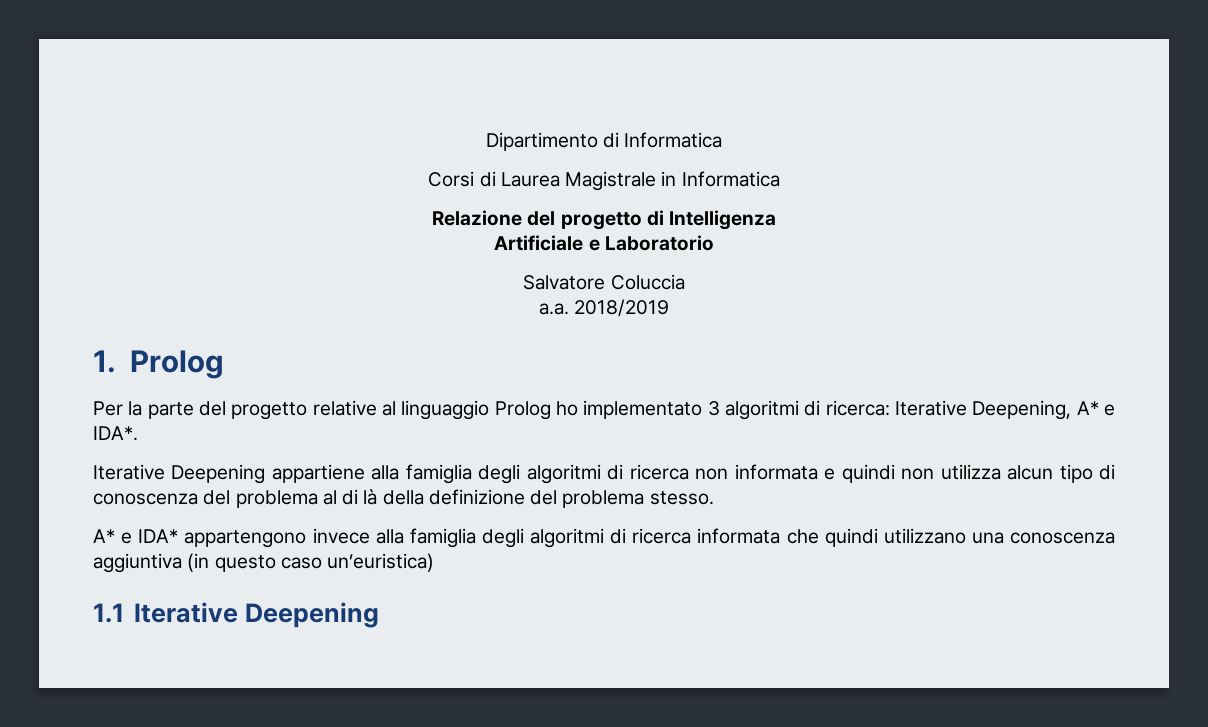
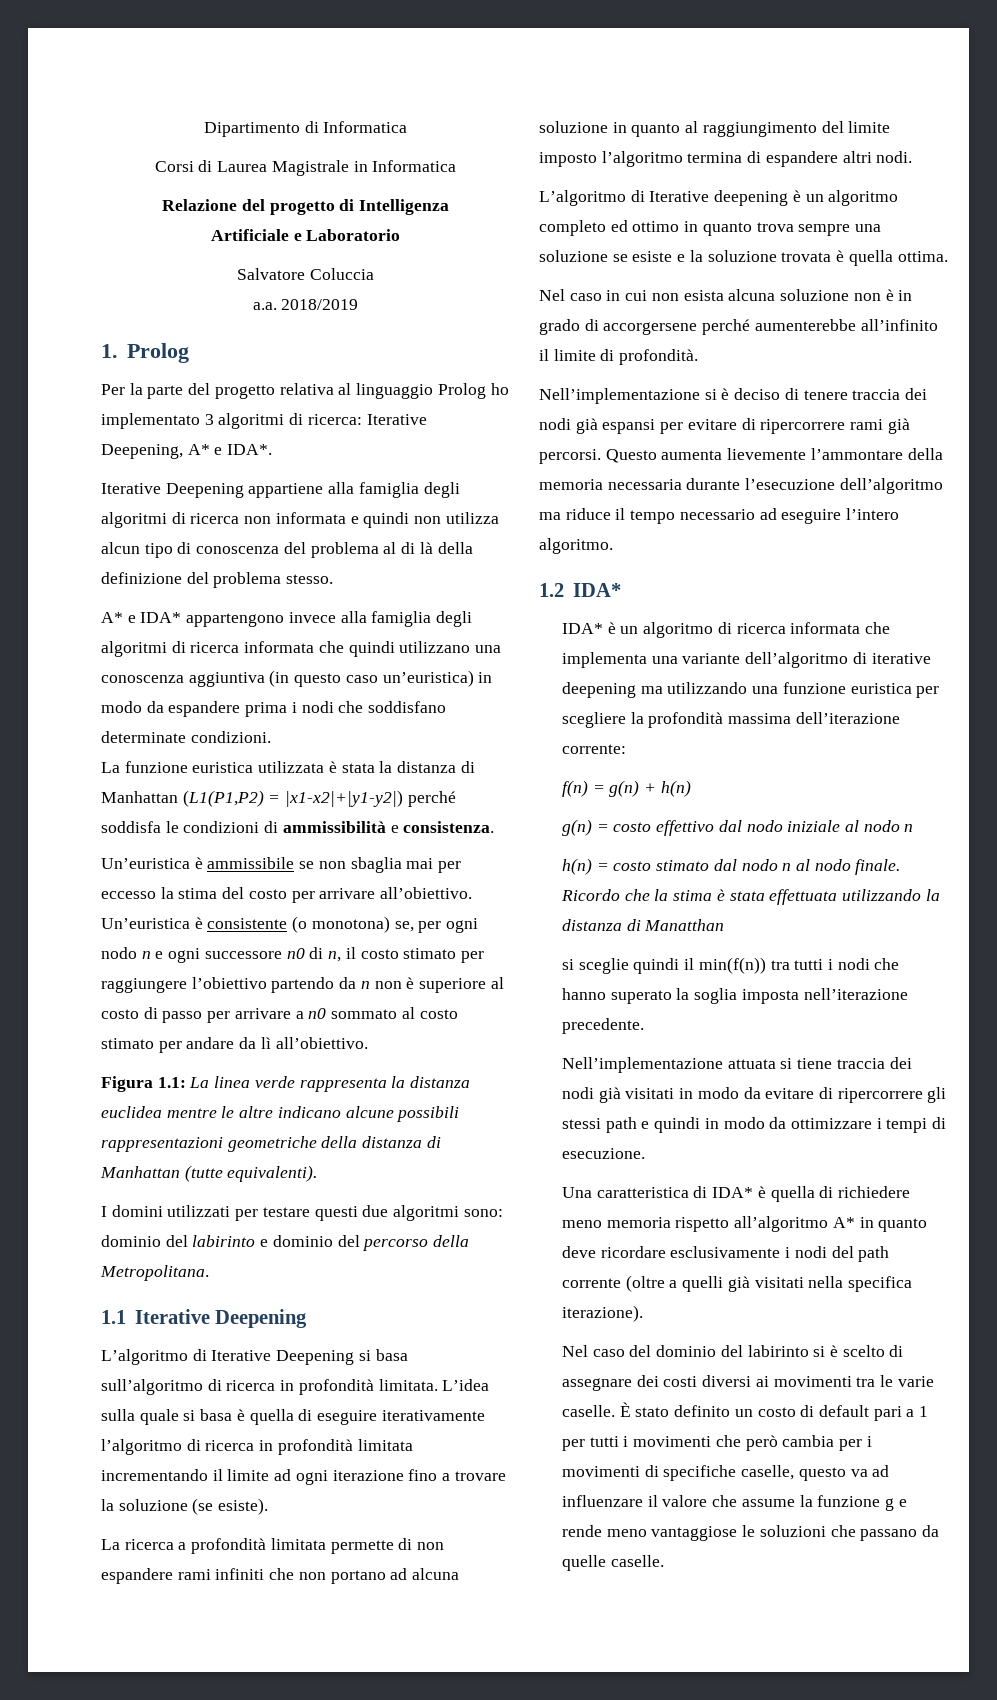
[312,400,377,416] relative -> [279,383,334,395] relativa
[93,602,379,628] // 1.1 Iterative Deepening -> [478,672,493,683] [101,701,447,717] [101,731,271,743] [101,761,475,773] [101,790,456,807] [101,821,495,833] [101,857,462,873] [101,887,473,903] [101,916,479,933] [101,947,484,963] [101,977,504,993] [101,1007,458,1023] [101,1037,368,1053] [101,1076,471,1092] [101,1106,460,1122] [101,1136,441,1152] [100,1165,318,1182] [101,1205,503,1221] [101,1235,470,1251] [100,1265,209,1281] [101,1309,308,1328] [101,1349,408,1365] [101,1379,490,1395] [101,1409,485,1425] [101,1439,413,1455] [101,1469,506,1485] [101,1498,269,1515] [101,1538,445,1554] [101,1568,460,1584] [539,121,891,137] [539,151,913,167] [539,190,899,206] [539,220,882,236] [539,250,948,266] [539,289,913,301] [539,319,938,335] [539,349,699,365] [539,388,928,404] [539,418,910,434] [539,448,943,464] [539,478,943,494] [539,508,900,524] [539,538,613,554] [539,583,621,597] [561,622,891,638] [561,652,931,668] [561,682,940,698] [561,712,900,728] [561,744,626,754] [561,780,691,797] [561,819,914,836] [561,858,901,875] [560,889,940,905] [561,919,725,931] [561,957,900,974] [561,988,908,1004] [561,1018,644,1034] [561,1057,912,1073] [561,1087,947,1103] [561,1117,947,1133] [561,1148,645,1159] [561,1186,911,1202] [561,1216,928,1232] [561,1246,890,1262] [561,1275,913,1292] [561,1305,643,1322] [561,1345,904,1357] [561,1375,934,1391] [561,1402,929,1421] [561,1435,872,1451] [561,1465,890,1481] [561,1495,907,1511] [561,1525,940,1541] [561,1555,664,1571] in modo da espandere prima i nodi che soddisfano determinate condizioni. // La funzione euristica utilizzata è stata la distanza di Manhattan (L1(P1,P2) = |x1-x2|+|y1-y2|) perché soddisfa le condizioni di ammissibilità e consistenza. // Un’euristica è ammissibile se non sbaglia mai per eccesso la stima del costo per arrivare all’obiettivo. Un’euristica è consistente (o monotona) se, per ogni nodo n e ogni successore n0 di n, il costo stimato per raggiungere l’obiettivo partendo da n non è superiore al costo di passo per arrivare a n0 sommato al costo stimato per andare da lì all’obiettivo. // Figura 1.1: La linea verde rappresenta la distanza euclidea mentre le altre indicano alcune possibili rappresentazioni geometriche della distanza di Manhattan (tutte equivalenti). // I domini utilizzati per testare questi due algoritmi sono: dominio del labirinto e dominio del percorso della Metropolitana. // 1.1 Iterative Deepening // L’algoritmo di Iterative Deepening si basa sull’algoritmo di ricerca in profondità limitata. L’idea sulla quale si basa è quella di eseguire iterativamente l’algoritmo di ricerca in profondità limitata incrementando il limite ad ogni iterazione fino a trovare la soluzione (se esiste). // La ricerca a profondità limitata permette di non espandere rami infiniti che non portano ad alcuna soluzione in quanto al raggiungimento del limite imposto l’algoritmo termina di espandere altri nodi. // L’algoritmo di Iterative deepening è un algoritmo completo ed ottimo in quanto trova sempre una soluzione se esiste e la soluzione trovata è quella ottima. // Nel caso in cui non esista alcuna soluzione non è in grado di accorgersene perché aumenterebbe all’infinito il limite di profondità. // Nell’implementazione si è deciso di tenere traccia dei nodi già espansi per evitare di ripercorrere rami già percorsi. Questo aumenta lievemente l’ammontare della memoria necessaria durante l’esecuzione dell’algoritmo ma riduce il tempo necessario ad eseguire l’intero algoritmo. // 1.2 IDA* // IDA* è un algoritmo di ricerca informata che implementa una variante dell’algoritmo di iterative deepening ma utilizzando una funzione euristica per scegliere la profondità massima dell’iterazione corrente: // f(n) = g(n) + h(n) // g(n) = costo effettivo dal nodo iniziale al nodo n // h(n) = costo stimato dal nodo n al nodo finale. Ricordo che la stima è stata effettuata utilizzando la distanza di Manatthan // si sceglie quindi il min(f(n)) tra tutti i nodi che hanno superato la soglia imposta nell’iterazione precedente. // Nell’implementazione attuata si tiene traccia dei nodi già visitati in modo da evitare di ripercorrere gli stessi path e quindi in modo da ottimizzare i tempi di esecuzione. // Una caratteristica di IDA* è quella di richiedere meno memoria rispetto all’algoritmo A* in quanto deve ricordare esclusivamente i nodi del path corrente (oltre a quelli già visitati nella specifica iterazione). // Nel caso del dominio del labirinto si è scelto di assegnare dei costi diversi ai movimenti tra le varie caselle. È stato definito un costo di default pari a 1 per tutti i movimenti che però cambia per i movimenti di specifiche caselle, questo va ad influenzare il valore che assume la funzione g e rende meno vantaggiose le soluzioni che passano da quelle caselle.

